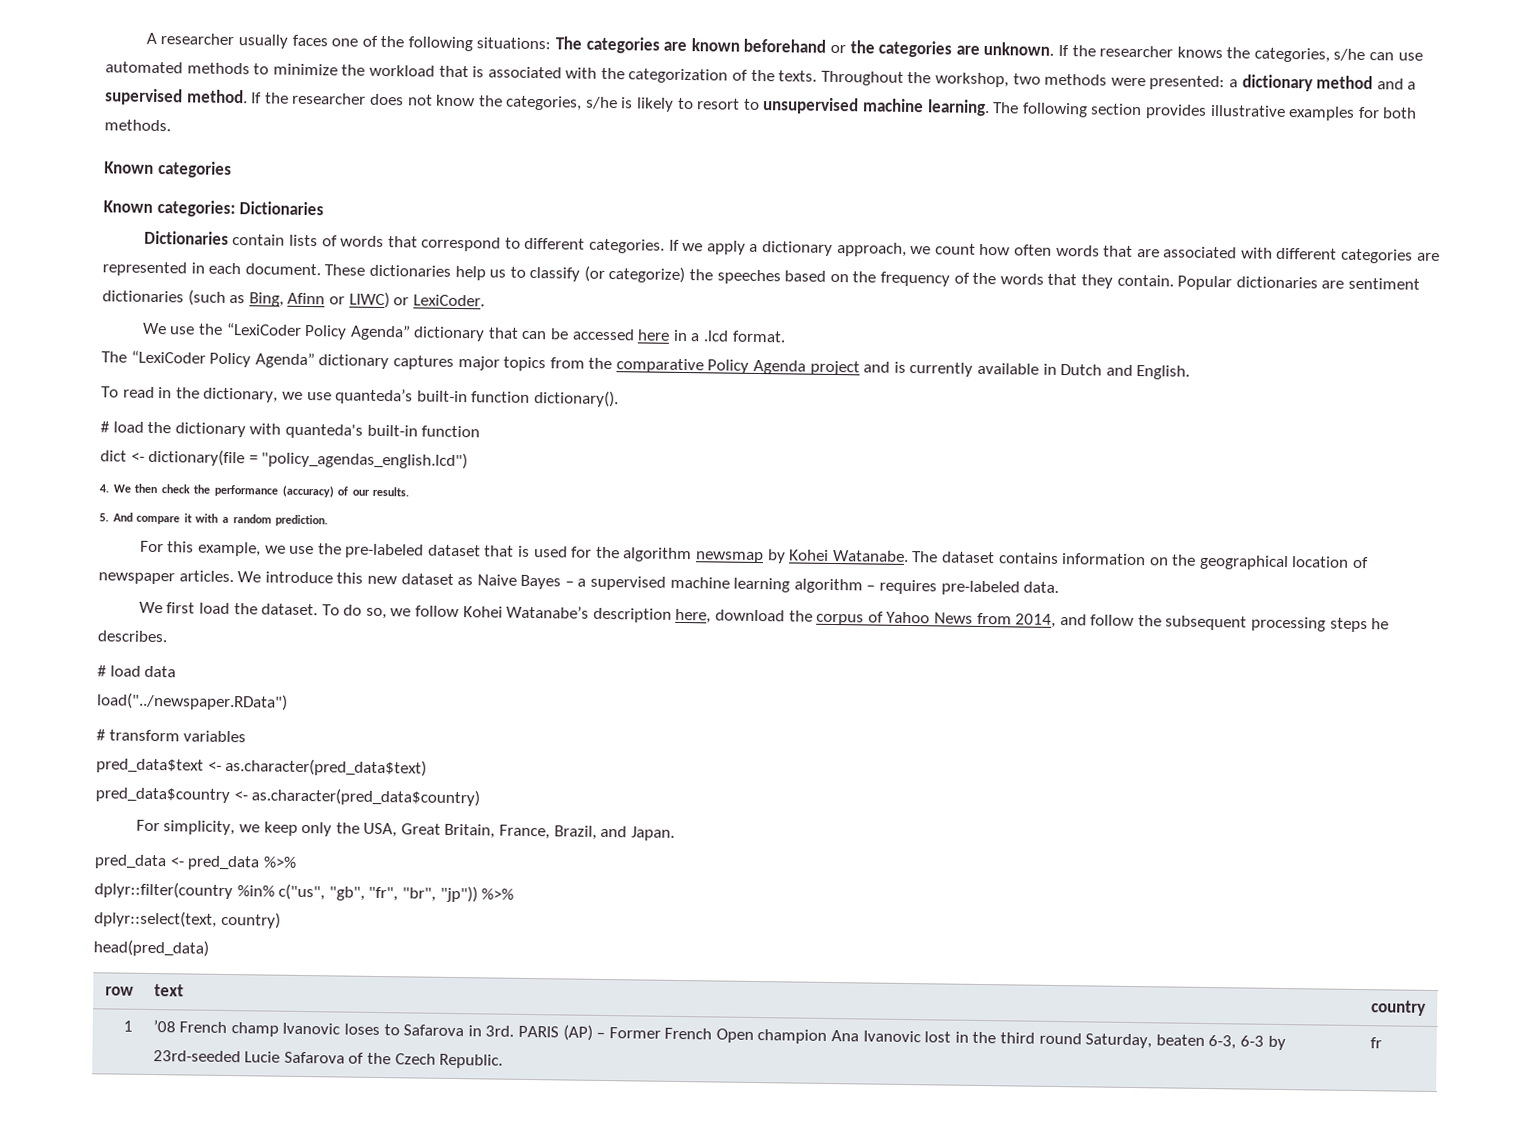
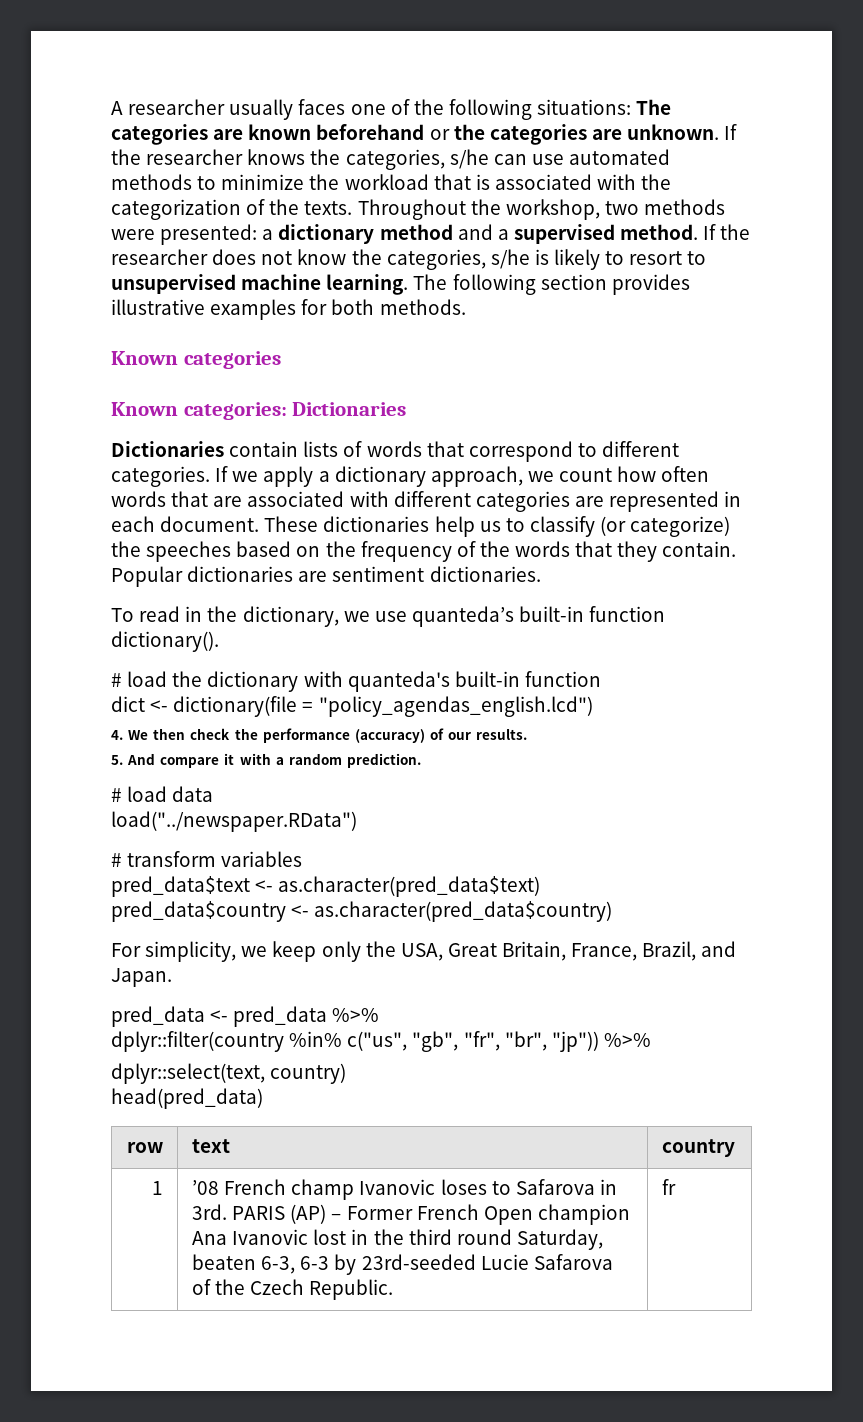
[102,289,485,309] [141,322,786,343] [101,350,1191,380] dictionaries (such as Bing, Afinn or LIWC) or LexiCoder. // We use the “LexiCoder Policy Agenda” dictionary that can be accessed here in a .lcd format. // The “LexiCoder Policy Agenda” dictionary captures major topics from the comparative Policy Agenda project and is currently available in Dutch and English. -> [429,566,541,582] dictionaries.
[139,540,1370,571] [98,570,1060,596] [138,601,1390,633] [97,630,168,643] // For this example, we use the pre-labeled dataset that is used for the algorithm newsmap by Kohei Watanabe. The dataset contains information on the geographical location of newspaper articles. We introduce this new dataset as Naive Bayes – a supervised machine learning algorithm – requires pre-labeled data. // We first load the dataset. To do so, we follow Kohei Watanabe’s description here, download the corpus of Yahoo News from 2014, and follow the subsequent processing steps he describes. -> (421, 760) none

